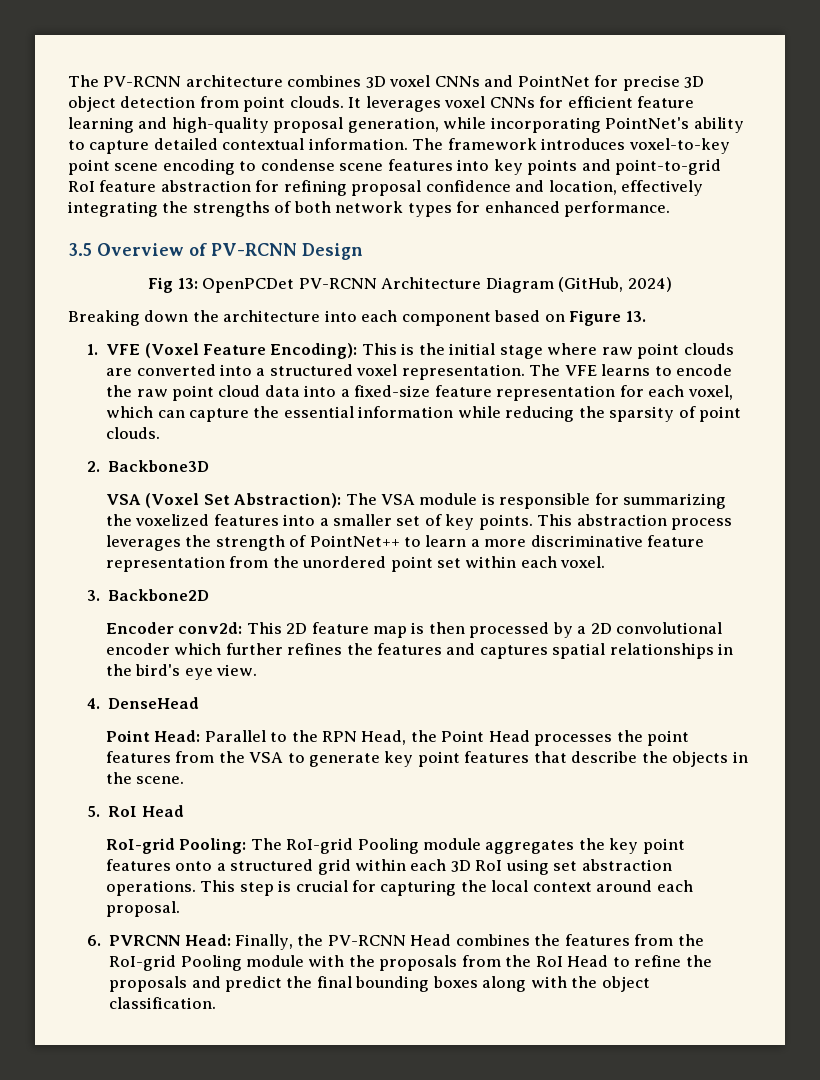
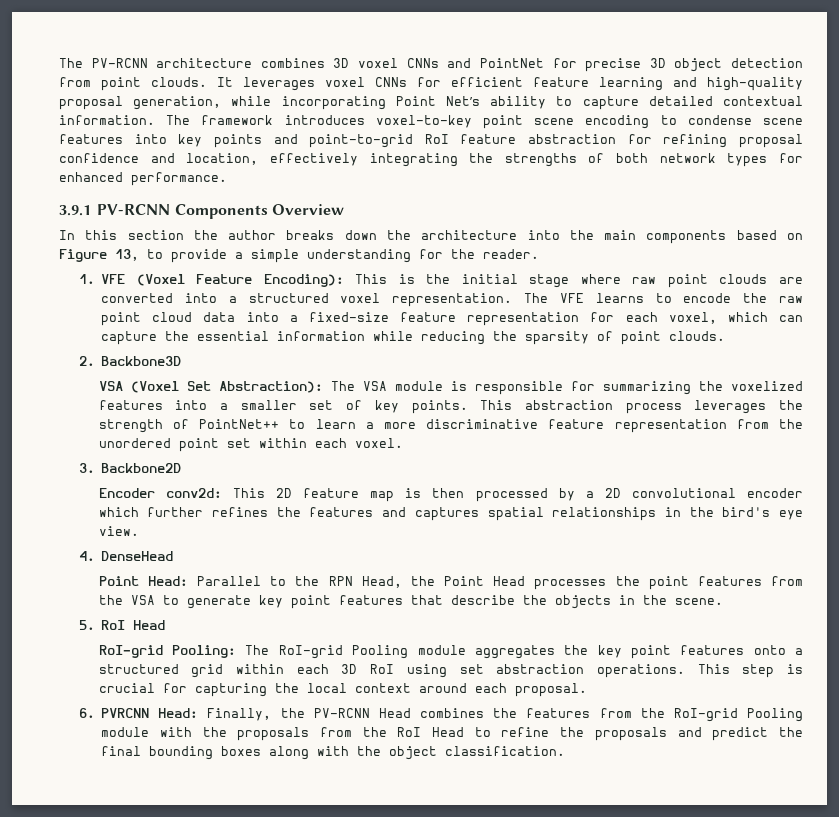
[605,117,690,129] PointNet's -> [395,96,480,106] Point Net’s
[68,243,363,260] [148,277,672,293] [68,310,646,326] 3.5 Overview of PV-RCNN Design // Fig 13: OpenPCDet PV-RCNN Architecture Diagram (GitHub, 2024) // Breaking down the architecture into each component based on Figure 13. -> [59,204,344,219] [59,230,804,244] [59,249,539,263] 3.9.1 PV-RCNN Components Overview // In this section the author breaks down the architecture into the main components based on Figure 13, to provide a simple understanding for the reader.

